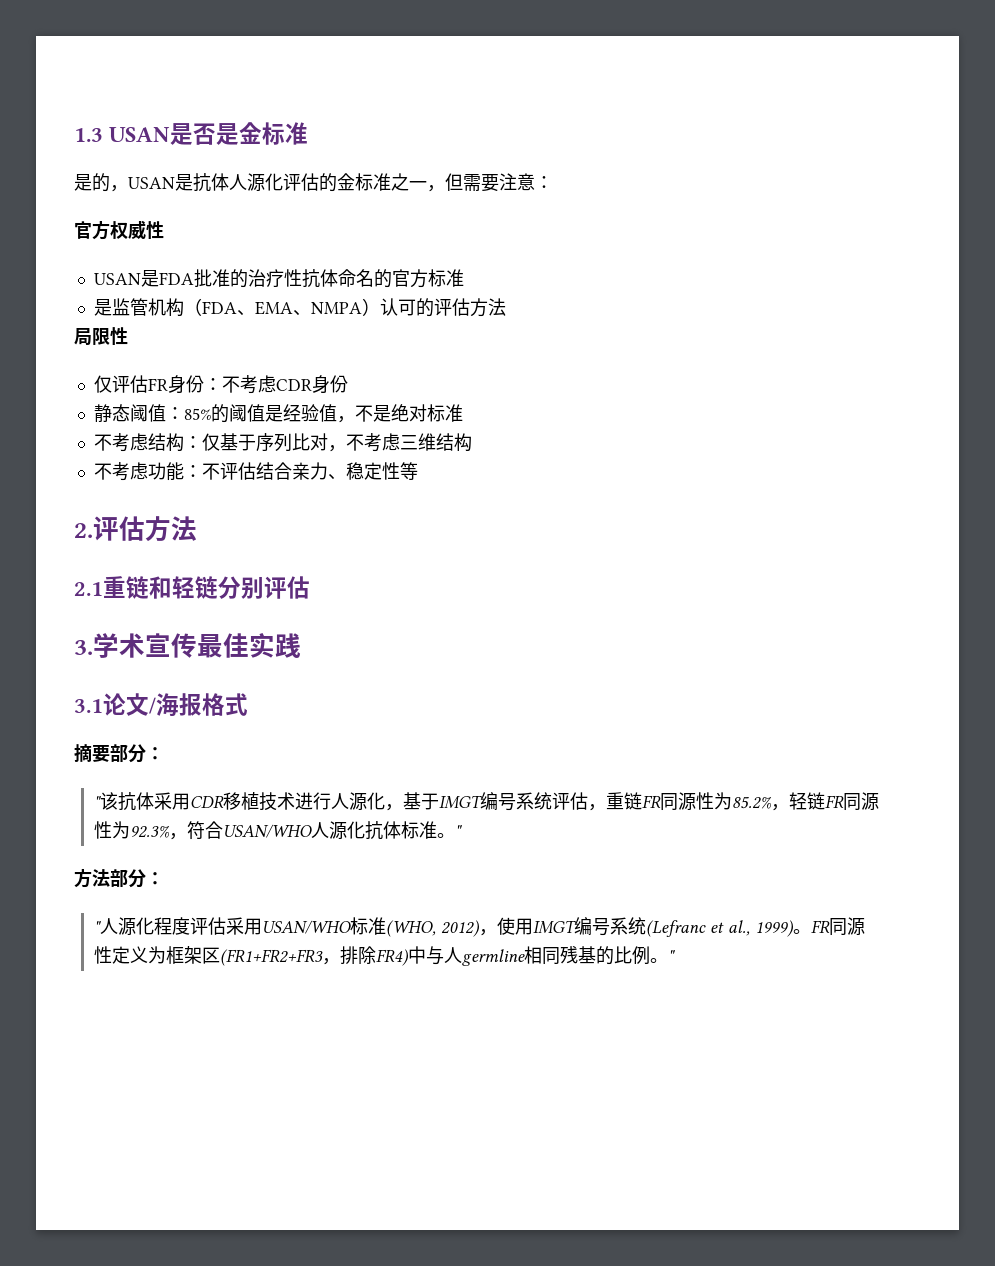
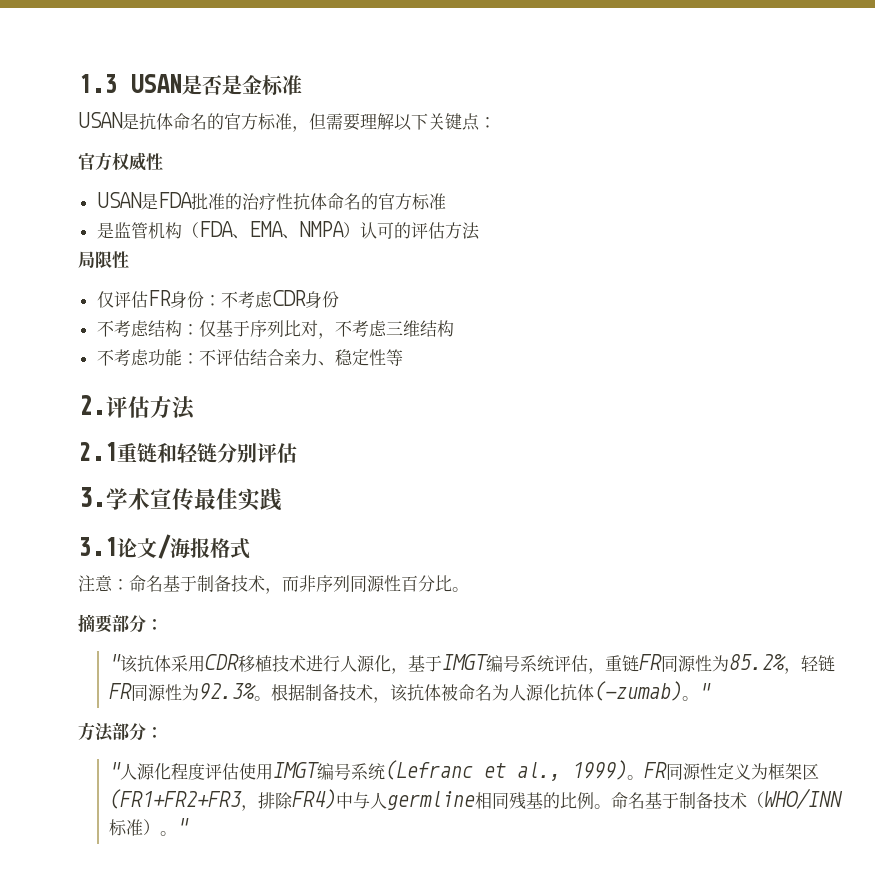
[74,173,128,192] 是的， -> (302, 85) none
[229,173,535,192] 人源化评估的金标准之一，但需要注意 -> [173,113,480,132] 命名的官方标准，但需要理解以下关键点
[93,404,463,423] // 静态阈值：85%的阈值是经验值，不是绝对标准 -> (339, 299) none
(248, 704) none -> [78,575,469,594] // 注意：命名基于制备技术，而非序列同源性百分比。
[168,821,312,840] ，符合USAN/WHO -> [253,684,509,703] 。根据制备技术，该抗体被命名为
[400,821,437,839] 标准 -> [593,681,682,701] (-zumab)
[225,917,497,937] 采用USAN/WHO标准(WHO, 2012)， -> (239, 771) none
(668, 960) none -> [610,788,843,809] [108,819,177,836] 命名基于制备技术（WHO/INN标准）。

